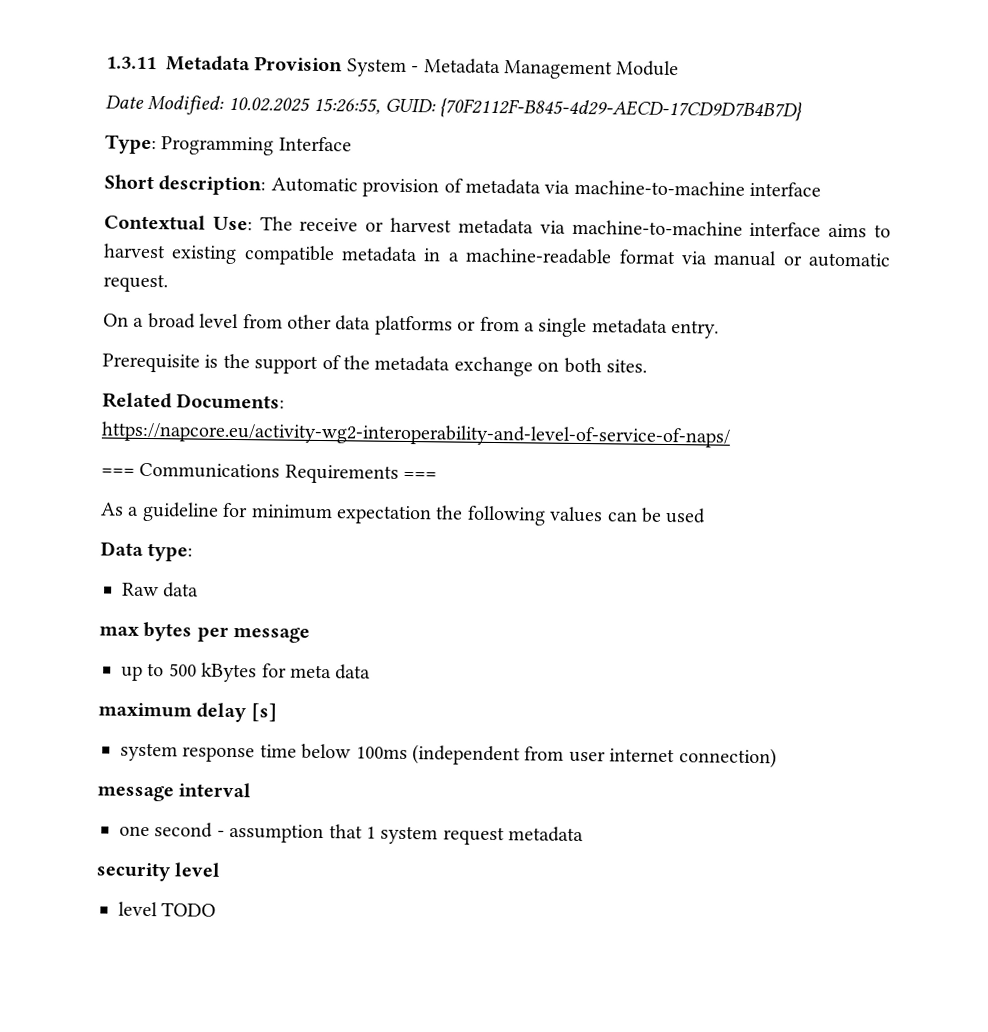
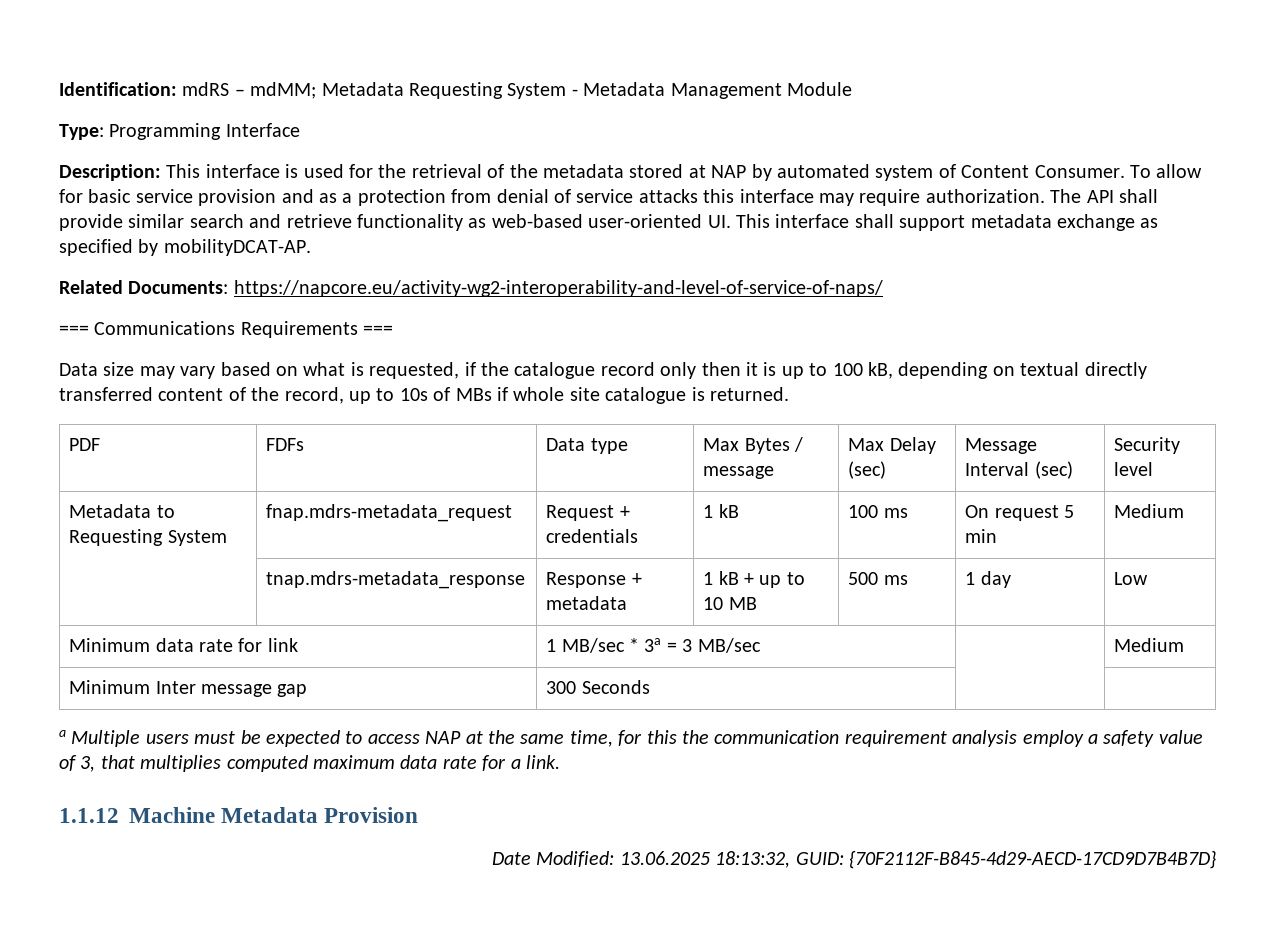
[106,55,344,72] 1.3.11 Metadata Provision -> [59,82,503,99] Identification: mdRS – mdMM; Metadata Requesting
[105,94,802,122] [105,134,352,156] [104,174,822,198] [104,214,892,238] [103,243,892,268] [103,273,168,293] [103,312,720,339] [102,353,647,377] Date Modified: 10.02.2025 15:26:55, GUID: {70F2112F-B845-4d29-AECD-17CD9D7B4B7D} // Type: Programming Interface // Short description: Automatic provision of metadata via machine-to-machine interface // Contextual Use: The receive or harvest metadata via machine-to-machine interface aims to harvest existing compatible metadata in a machine-readable format via manual or automatic request. // On a broad level from other data platforms or from a single metadata entry. // Prerequisite is the support of the metadata exchange on both sites. -> [59,123,300,140] [59,164,1203,181] [59,189,1158,206] [59,214,1159,231] [59,239,311,256] Type: Programming Interface // Description: This interface is used for the retrieval of the metadata stored at NAP by automated system of Content Consumer. To allow for basic service provision and as a protection from denial of service attacks this interface may require authorization. The API shall provide similar search and retrieve functionality as web-based user-oriented UI. This interface shall support metadata exchange as specified by mobilityDCAT-AP.
[100,501,707,526] [100,541,194,562] [122,582,200,598] [99,621,311,643] [121,662,372,683] [98,702,277,723] [120,742,777,769] [97,782,252,802] [119,822,585,846] [96,862,221,882] [118,901,217,917] As a guideline for minimum expectation the following values can be used // Data type: // Raw data // max bytes per message // up to 500 kBytes for meta data // maximum delay [s] // system response time below 100ms (independent from user internet connection) // message interval // one second - assumption that 1 system request metadata // security level // level TODO -> [59,362,1147,379] [59,387,789,404] [69,438,101,451] [266,438,305,451] [546,438,628,454] [703,437,804,454] [703,466,775,479] [848,437,936,454] [848,461,887,479] [965,438,1038,454] [965,461,1073,479] [1114,437,1181,454] [1114,462,1154,476] [69,504,175,518] [69,529,227,546] [266,504,513,522] [546,505,630,521] [546,529,639,543] [703,504,739,518] [848,505,908,518] [965,505,1075,521] [965,529,998,543] [1114,504,1185,518] [266,571,526,589] [546,572,642,588] [546,596,628,610] [703,571,805,588] [703,597,757,610] [848,572,908,585] [965,571,1011,588] [1114,572,1149,585] [69,638,298,652] [546,638,761,653] [1114,638,1185,652] [69,680,308,697] [546,680,650,694] [59,730,1203,747] [59,755,560,772] [59,807,419,823] [492,850,1216,869] Data size may vary based on what is requested, if the catalogue record only then it is up to 100 kB, depending on textual directly transferred content of the record, up to 10s of MBs if whole site catalogue is returned. // PDF | FDFs | Data type | Max Bytes / message | Max Delay (sec) | Message Interval (sec) | Security level // Metadata to Requesting System | fnap.mdrs-metadata_request | Request + credentials | 1 kB | 100 ms | On request 5 min | Medium // | tnap.mdrs-metadata_response | Response + metadata | 1 kB + up to 10 MB | 500 ms | 1 day | Low // Minimum data rate for link | 1 MB/sec * 3a = 3 MB/sec | | Medium // Minimum Inter message gap | 300 Seconds | | // a Multiple users must be expected to access NAP at the same time, for this the communication requirement analysis employ a safety value of 3, that multiplies computed maximum data rate for a link. // 1.1.12 Machine Metadata Provision // Date Modified: 13.06.2025 18:13:32, GUID: {70F2112F-B845-4d29-AECD-17CD9D7B4B7D}

